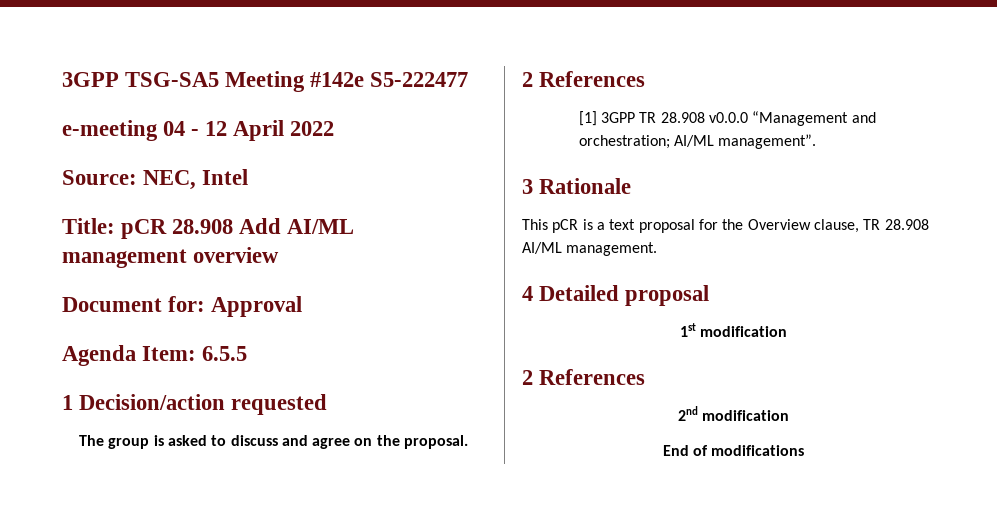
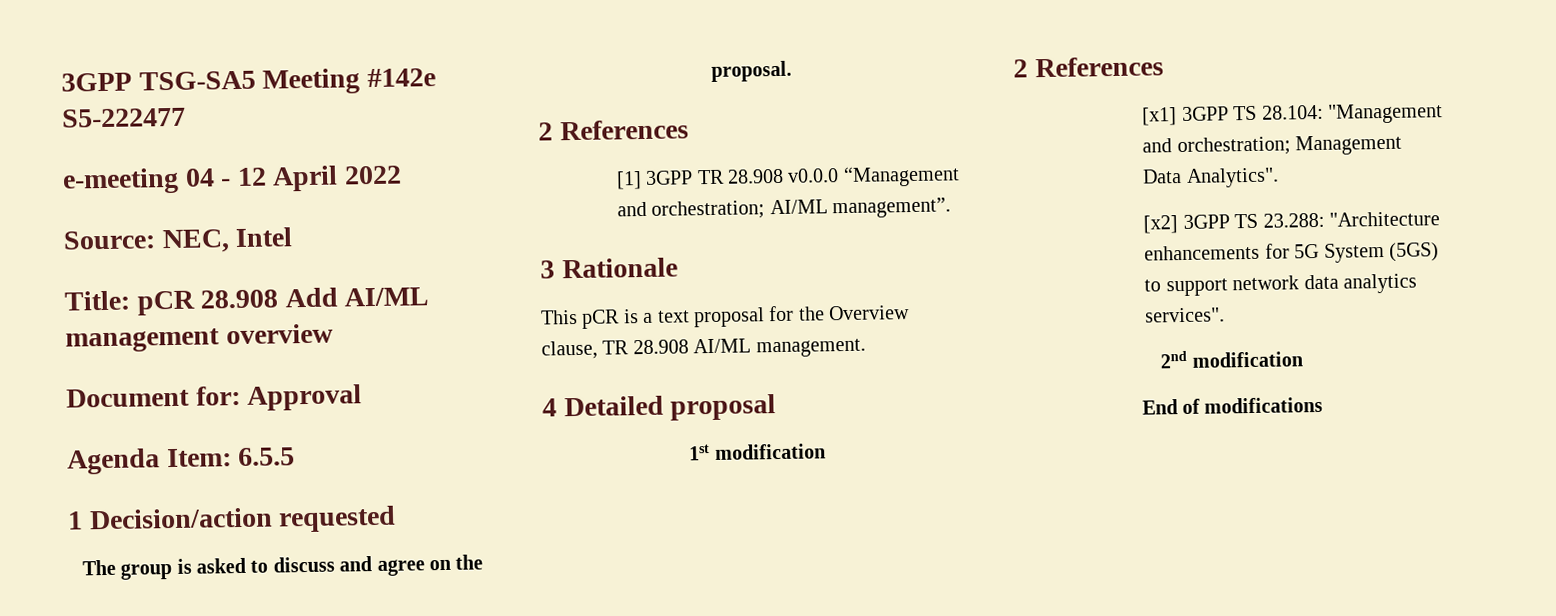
(646, 377) none -> [1142,103,1443,126] [1142,134,1403,157] [1142,167,1279,188] [1143,211,1440,234] [1144,242,1439,263] [1144,273,1417,297] [1145,307,1226,323] // [x1] 3GPP TS 28.104: "Management and orchestration; Management Data Analytics". // [x2] 3GPP TS 23.288: "Architecture enhancements for 5G System (5GS) to support network data analytics services".

